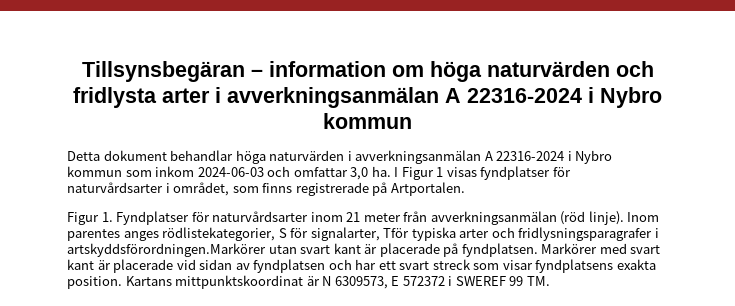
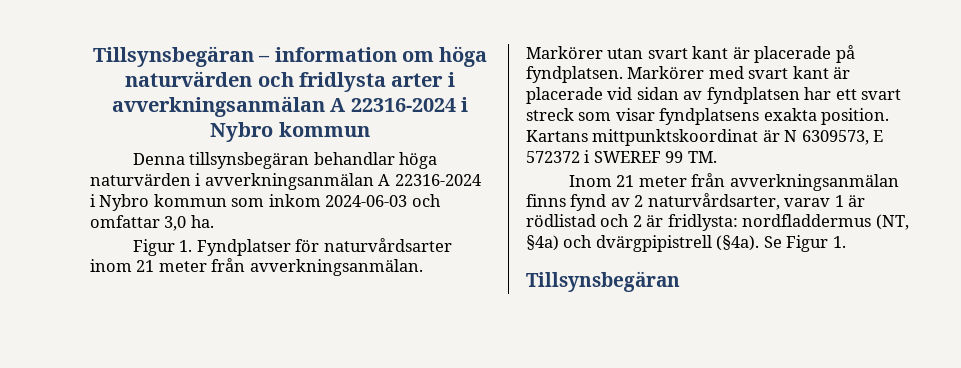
[67,150,167,161] Detta dokument -> [132,152,310,169] Denna tillsynsbegäran
[394,166,571,180] [67,182,465,196] I Figur 1 visas fyndplatser för naturvårdsarter i området, som finns registrerade på Artportalen. -> (214, 221) none
[430,211,660,225] [67,227,659,241] [67,243,266,257] avverkningsanmälan (röd linje). Inom parentes anges rödlistekategorier, S för signalarter, Tför typiska arter och fridlysningsparagrafer i artskyddsförordningen.Markörer -> [249,259,423,276] [526,46,603,59] avverkningsanmälan. Markörer
[328,259,352,270] och -> (800, 95) none
(550, 281) none -> [568,173,899,191] [526,193,866,211] [526,214,909,231] [526,235,846,252] [526,271,680,292] // Inom 21 meter från avverkningsanmälan finns fynd av 2 naturvårdsarter, varav 1 är rödlistad och 2 är fridlysta: nordfladdermus (NT, §4a) och dvärgpipistrell (§4a). Se Figur 1. // Tillsynsbegäran

